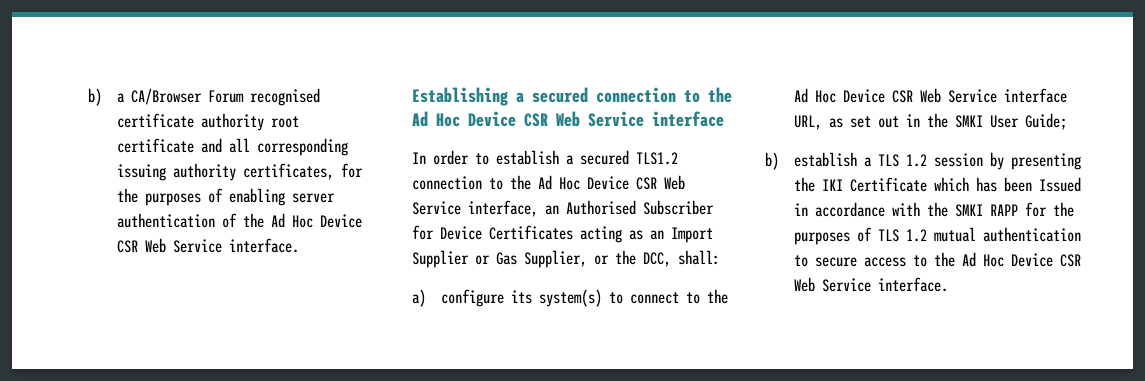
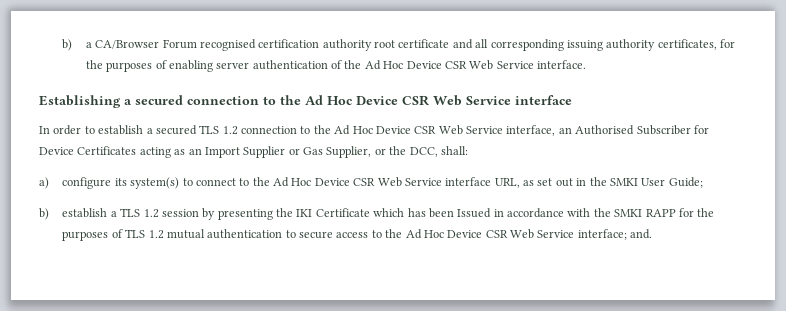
[116,113,194,128] certificate -> [258,39,320,48] certification
[636,152,678,165] TLS1.2 -> [199,125,238,135] TLS 1.2
[877,277,948,292] interface. -> [577,229,653,240] interface; and.

